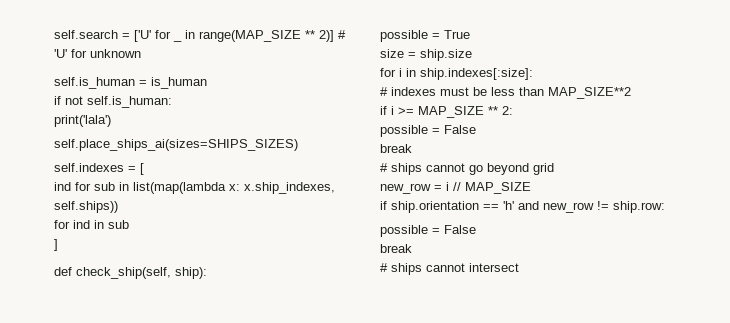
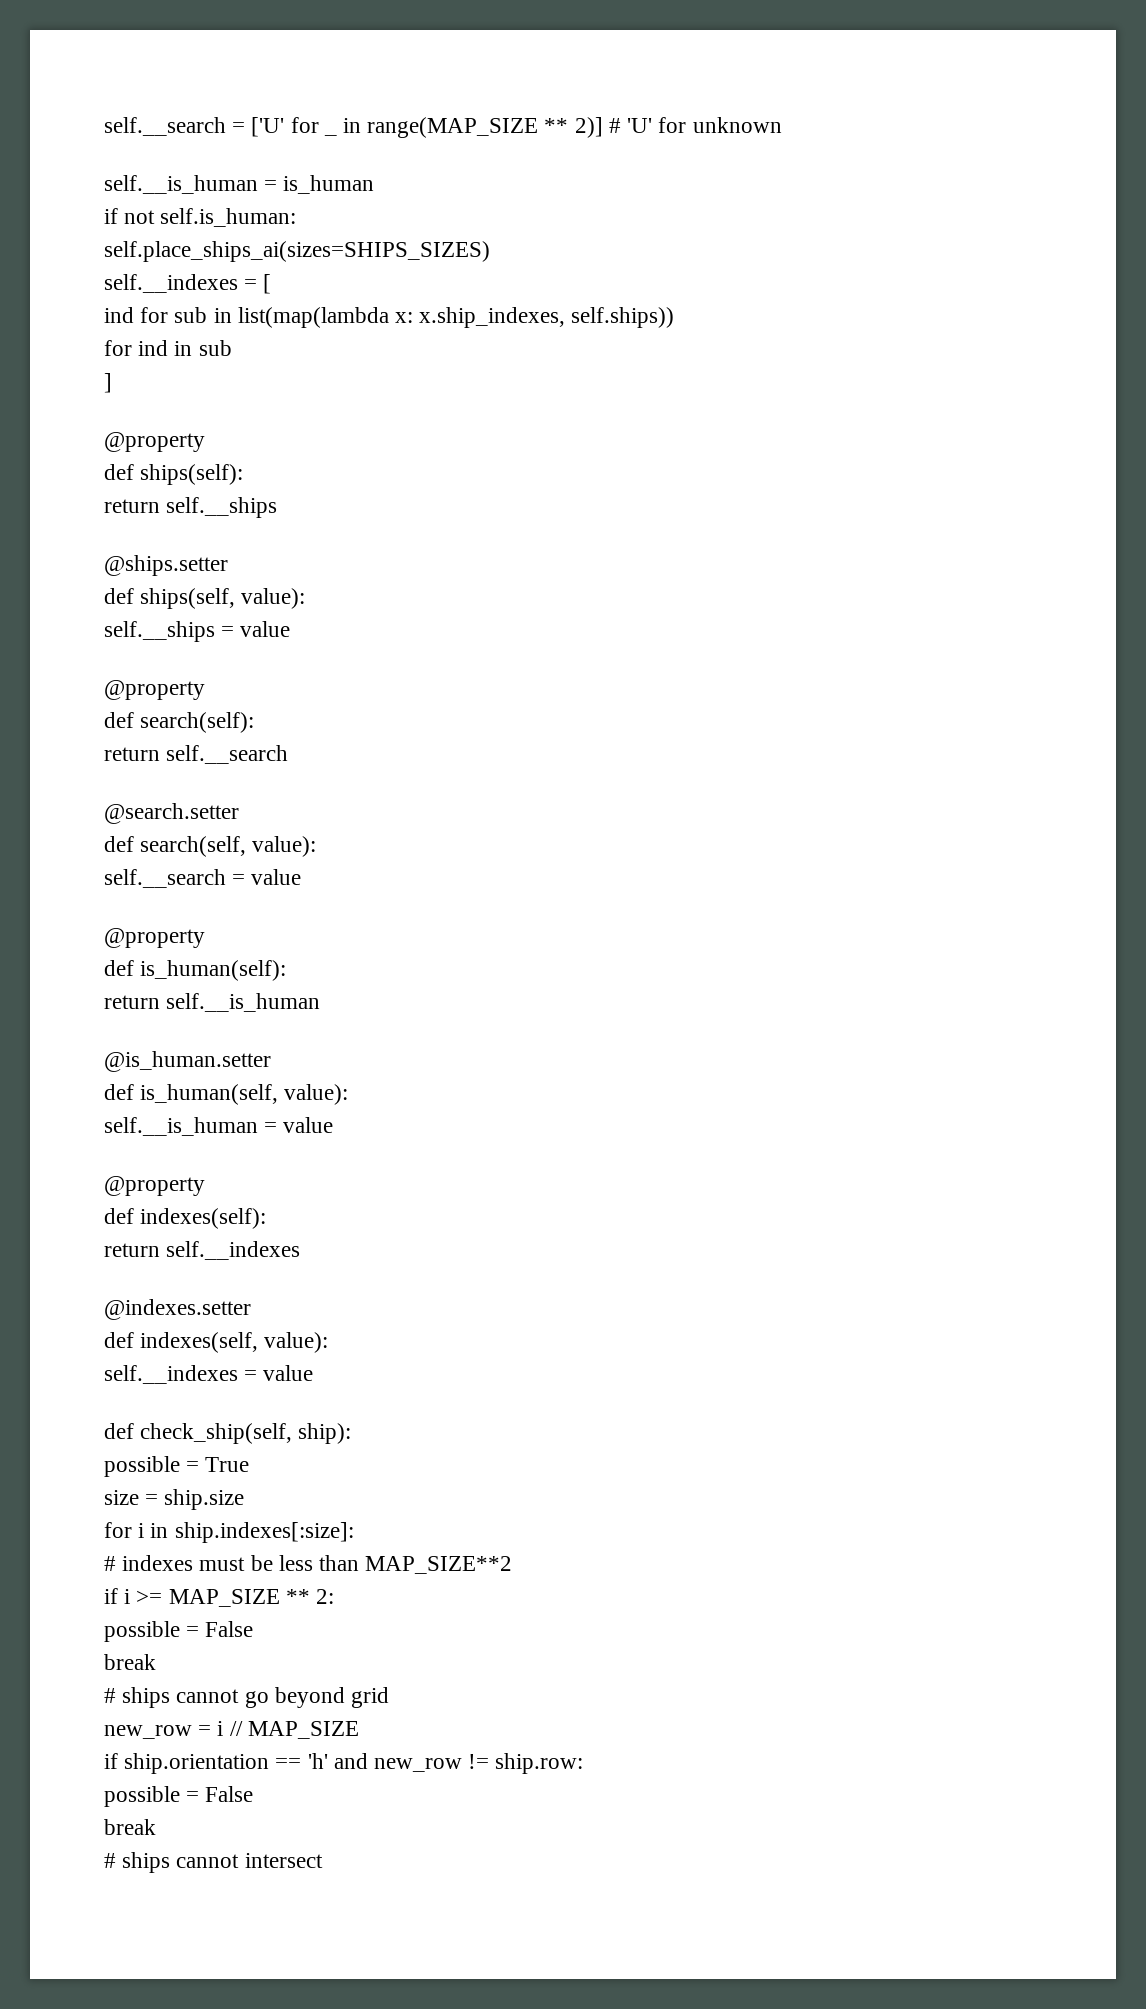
[54,30,118,39] self.search -> [104,117,226,136] self.__search
[54,77,135,89] self.is_human -> [104,175,258,194] self.__is_human
[54,115,111,127] // print('lala') -> (297, 217) none
[54,163,124,172] self.indexes -> [104,274,238,293] self.__indexes
(58, 245) none -> [104,432,205,452] [104,464,244,485] [104,497,278,518] [104,555,228,576] [104,588,306,609] [104,621,291,642] [104,680,205,700] [104,712,255,733] [104,745,289,764] [104,803,239,824] [104,836,317,857] [104,869,302,888] [104,928,205,948] [104,960,287,981] [104,993,321,1012] [104,1051,271,1072] [104,1084,349,1105] [104,1117,334,1136] [104,1176,205,1196] [104,1208,267,1229] [104,1241,301,1260] [104,1299,251,1320] [104,1332,329,1353] [104,1365,314,1384] // @property // def ships(self): // return self.__ships // @ships.setter // def ships(self, value): // self.__ships = value // @property // def search(self): // return self.__search // @search.setter // def search(self, value): // self.__search = value // @property // def is_human(self): // return self.__is_human // @is_human.setter // def is_human(self, value): // self.__is_human = value // @property // def indexes(self): // return self.__indexes // @indexes.setter // def indexes(self, value): // self.__indexes = value

